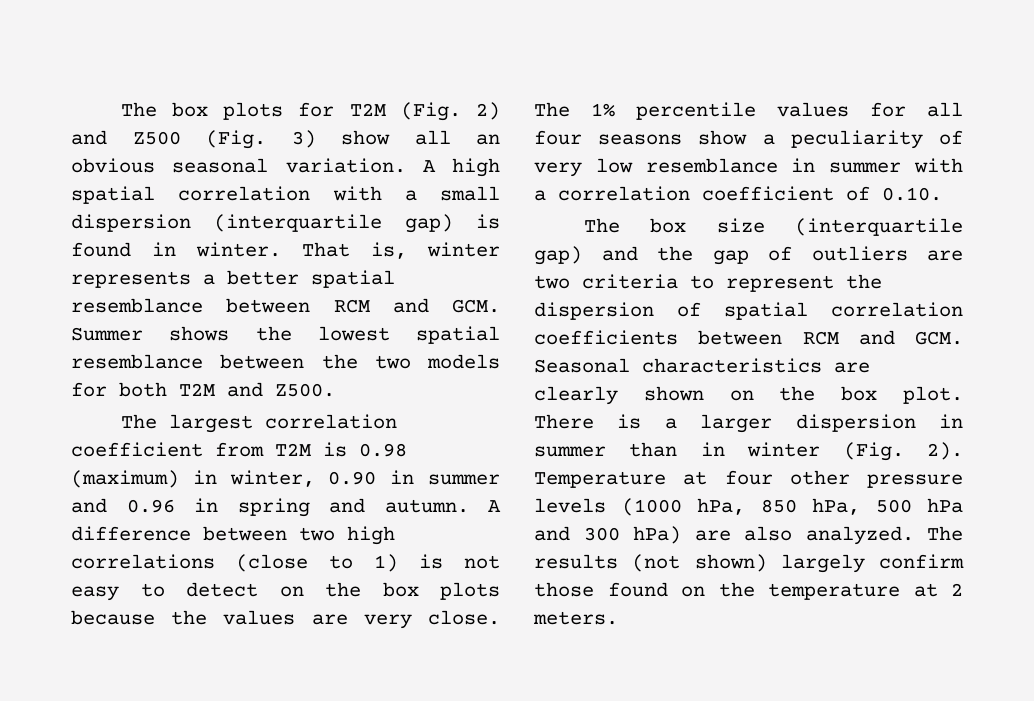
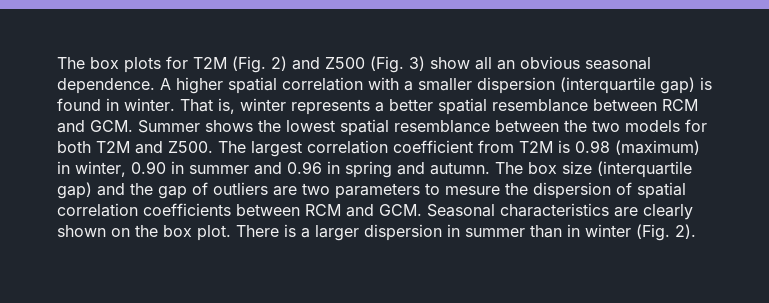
[285,158,500,177] variation. A high -> [57,77,223,94] dependence. A higher
[440,186,500,201] small -> [418,78,472,91] smaller
(335, 390) // -> (213, 147) none
[488,500,501,512] [71,526,395,545] [71,554,500,572] [71,582,500,601] [71,610,500,629] [534,102,963,120] [534,130,963,149] [534,158,963,177] [534,186,942,201] A difference between two high correlations (close to 1) is not easy to detect on the box plots because the values are very close. The 1% percentile values for all four seasons show a peculiarity of very low resemblance in summer with a correlation coefficient of 0.10. // -> (490, 168) none
[582,274,834,292] criteria to represent -> [335,183,500,199] parameters to mesure
[534,470,963,488] [534,498,963,516] [534,526,963,545] [534,554,964,573] [534,582,963,600] [533,611,618,625] Temperature at four other pressure levels (1000 hPa, 850 hPa, 500 hPa and 300 hPa) are also analyzed. The results (not shown) largely confirm those found on the temperature at 2 meters. -> (696, 231) none

